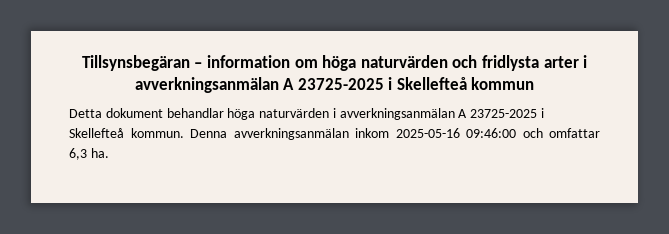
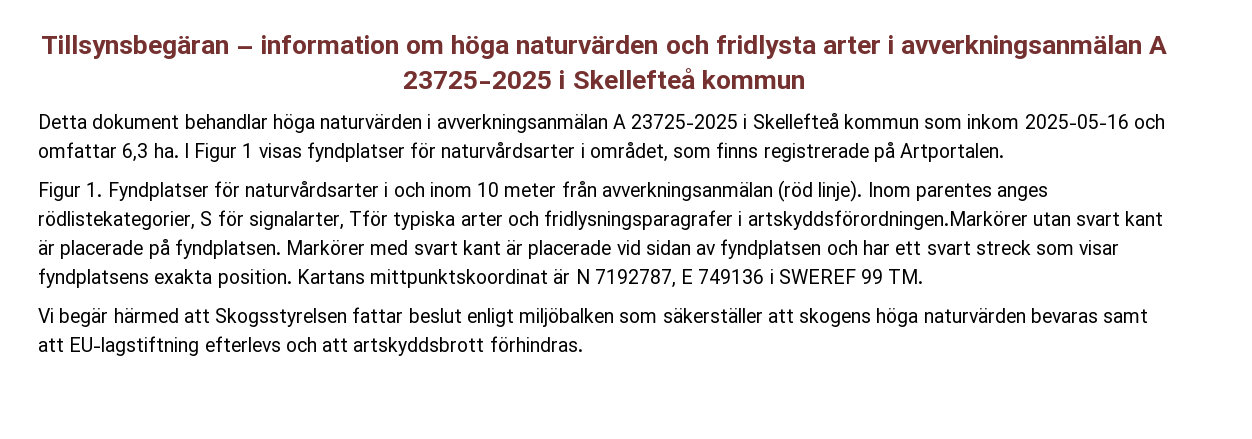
[130,128,349,140] kommun. Denna avverkningsanmälan -> [843,114,963,129] kommun som
[466,128,516,138] 09:46:00 -> (1129, 121) none
(109, 153) none -> [183,142,1005,162] [38,180,1049,202] [38,210,1164,230] [38,239,1120,259] [38,268,924,288] [38,307,1149,327] [38,336,583,356] I Figur 1 visas fyndplatser för naturvårdsarter i området, som finns registrerade på Artportalen. // Figur 1. Fyndplatser för naturvårdsarter i och inom 10 meter från avverkningsanmälan (röd linje). Inom parentes anges rödlistekategorier, S för signalarter, Tför typiska arter och fridlysningsparagrafer i artskyddsförordningen.Markörer utan svart kant är placerade på fyndplatsen. Markörer med svart kant är placerade vid sidan av fyndplatsen och har ett svart streck som visar fyndplatsens exakta position. Kartans mittpunktskoordinat är N 7192787, E 749136 i SWEREF 99 TM. // Vi begär härmed att Skogsstyrelsen fattar beslut enligt miljöbalken som säkerställer att skogens höga naturvärden bevaras samt att EU-lagstiftning efterlevs och att artskyddsbrott förhindras.

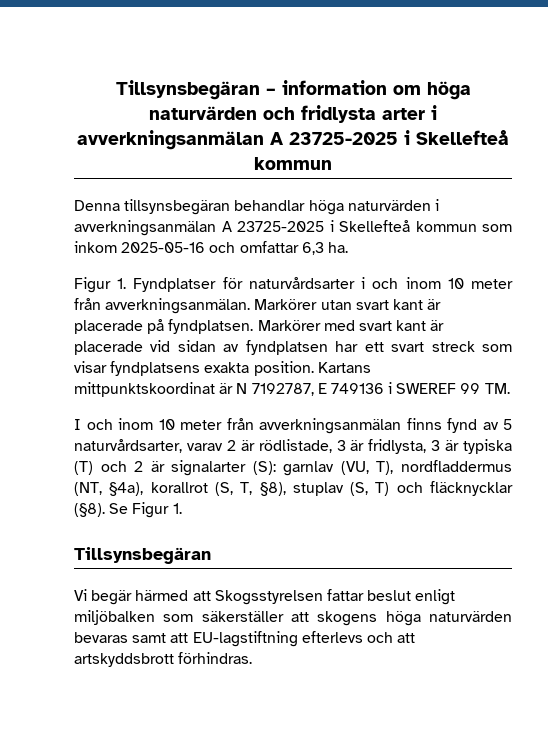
[38,114,180,129] Detta dokument -> [74,199,231,215] Denna tillsynsbegäran
[183,142,1005,162] I Figur 1 visas fyndplatser för naturvårdsarter i området, som finns registrerade på Artportalen. -> (348, 247) none
[601,180,1049,202] [38,210,1028,230] avverkningsanmälan (röd linje). Inom parentes anges rödlistekategorier, S för signalarter, Tför typiska arter och fridlysningsparagrafer i artskyddsförordningen.Markörer -> [105,298,318,314] avverkningsanmälan. Markörer
[826,240,858,255] och -> (328, 347) none
(924, 276) none -> [74,418,512,434] [74,439,512,454] [74,460,512,476] [74,481,514,496] [74,502,182,518] [74,547,211,564] // I och inom 10 meter från avverkningsanmälan finns fynd av 5 naturvårdsarter, varav 2 är rödlistade, 3 är fridlysta, 3 är typiska (T) och 2 är signalarter (S): garnlav (VU, T), nordfladdermus (NT, §4a), korallrot (S, T, §8), stuplav (S, T) och fläcknycklar (§8). Se Figur 1. // Tillsynsbegäran

